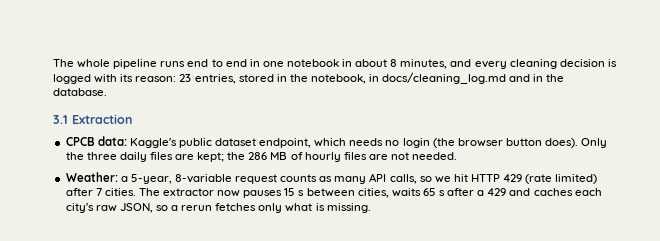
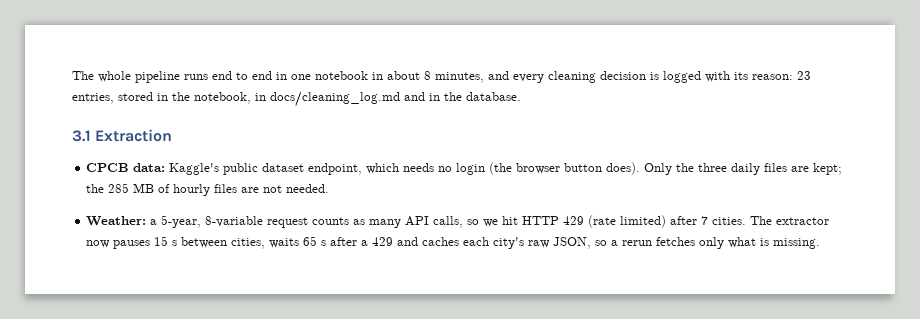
[248,152,268,160] 286 -> [108,183,130,193] 285

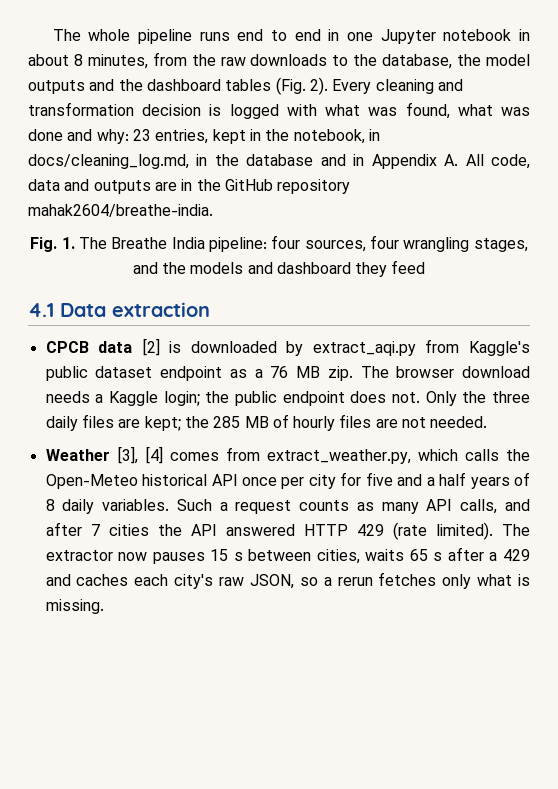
(311, 77) none -> [380,29,436,44] Jupyter
[488,71,793,83] and every cleaning decision is logged with its reason: -> [152,52,531,69] [28,77,463,95] [28,102,530,119] [28,129,129,144] from the raw downloads to the database, the model outputs and the dashboard tables (Fig. 2). Every cleaning and transformation decision is logged with what was found, what was done and why:
[118,92,153,101] stored -> [212,129,246,144] kept
[270,91,521,107] [72,129,173,142] [86,162,641,175] docs/cleaning_log.md and in the database. // 3.1 Extraction // CPCB data: Kaggle's public dataset endpoint, which needs no login (the browser button does). -> [28,154,531,169] [28,179,351,194] [28,204,213,217] [30,235,528,252] [132,260,426,277] [28,302,210,317] [45,338,530,356] [45,366,531,381] [45,391,420,406] docs/cleaning_log.md, in the database and in Appendix A. All code, data and outputs are in the GitHub repository mahak2604/breathe-india. // Fig. 1. The Breathe India pipeline: four sources, four wrangling stages, and the models and dashboard they feed // 4.1 Data extraction // CPCB data [2] is downloaded by extract_aqi.py from Kaggle's public dataset endpoint as a 76 MB zip. The browser download needs a Kaggle login; the public endpoint does not.
[86,215,264,228] Weather: a 5-year, 8-variable -> [45,446,530,464] [45,472,530,489] [45,499,228,514] Weather [3], [4] comes from extract_weather.py, which calls the Open-Meteo historical API once per city for five and a half years of 8 daily variables. Such a
[467,215,747,228] so we hit HTTP 429 (rate limited) after 7 cities. -> [504,499,530,511] [45,522,493,540] and after 7 cities the API answered HTTP 429 (rate limited).

